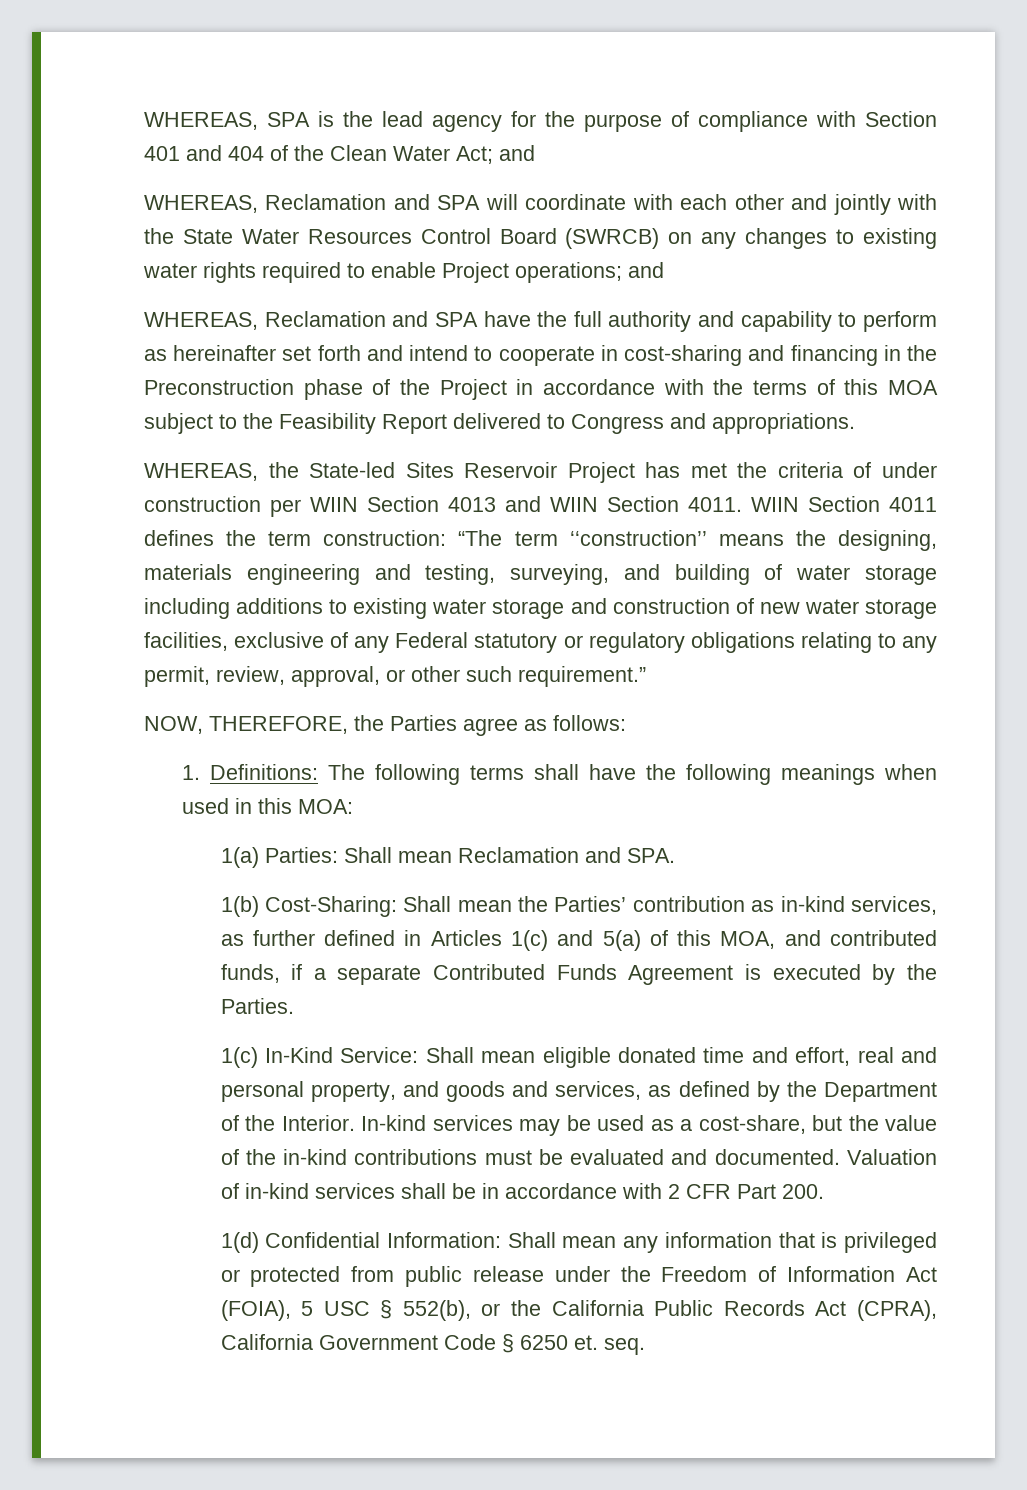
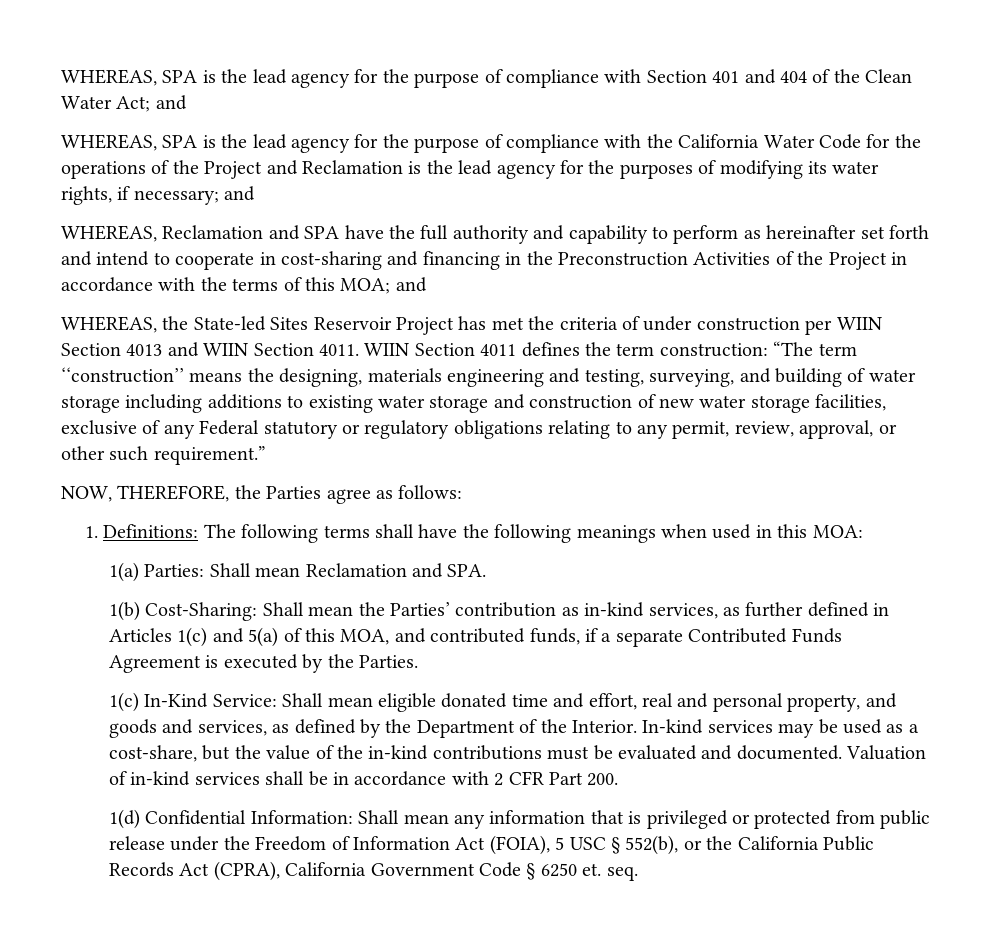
[265,194,938,215] [144,228,937,249] [143,262,622,283] Reclamation and SPA will coordinate with each other and jointly with the State Water Resources Control Board (SWRCB) on any changes to existing water rights required to enable Project operations; -> [162,134,921,153] [61,160,880,179] [61,186,219,205] SPA is the lead agency for the purpose of compliance with the California Water Code for the operations of the Project and Reclamation is the lead agency for the purposes of modifying its water rights, if necessary;
[303,379,363,400] phase -> [693,252,771,265] Activities
[887,380,938,395] [144,413,855,434] MOA subject to the Feasibility Report delivered to Congress and appropriations. -> [340,277,427,294] MOA; and

